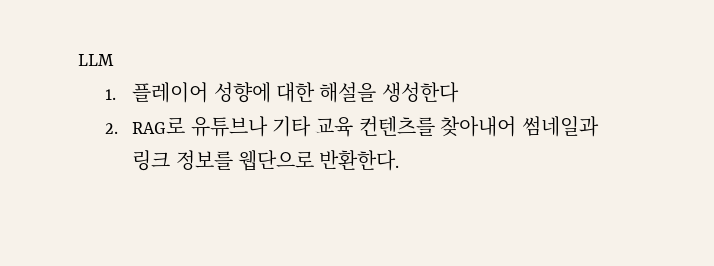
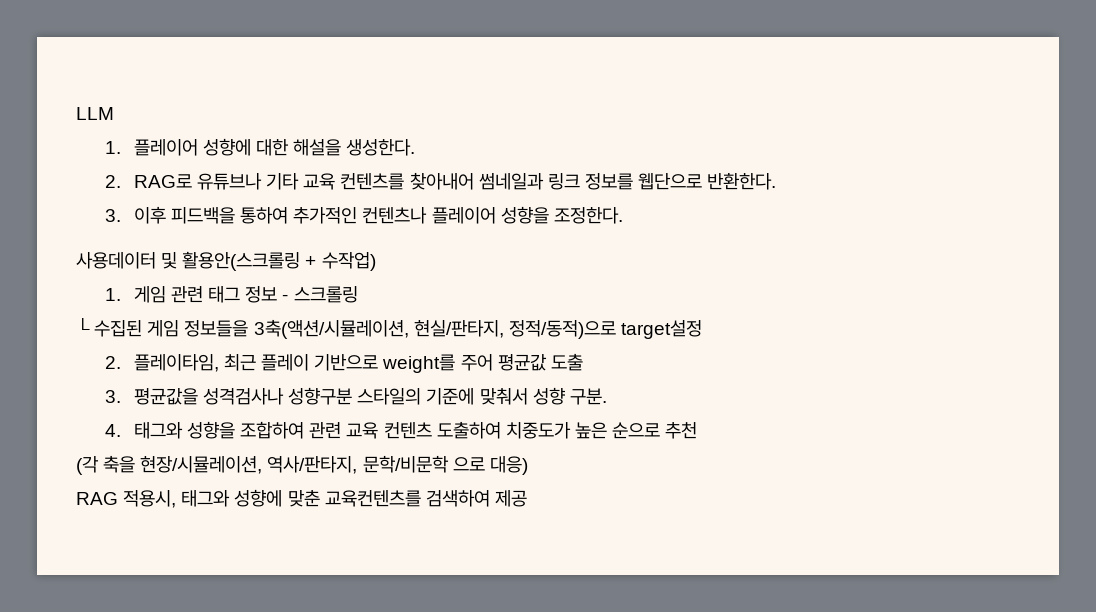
[381,82,459,103] 생성한다 -> [346,139,416,156] 생성한다.
(400, 160) none -> [104,206,623,224] [76,251,376,271] [104,286,358,303] [76,318,702,339] [104,353,583,373] [104,387,607,405] [104,421,698,439] [76,455,528,475] [76,489,527,508] // 3. 이후 피드백을 통하여 추가적인 컨텐츠나 플레이어 성향을 조정한다. // 사용데이터 및 활용안(스크롤링 + 수작업) // 1. 게임 관련 태그 정보 - 스크롤링 // └ 수집된 게임 정보들을 3축(액션/시뮬레이션, 현실/판타지, 정적/동적)으로 target설정 // 2. 플레이타임, 최근 플레이 기반으로 weight를 주어 평균값 도출 // 3. 평균값을 성격검사나 성향구분 스타일의 기준에 맞춰서 성향 구분. // 4. 태그와 성향을 조합하여 관련 교육 컨텐츠 도출하여 치중도가 높은 순으로 추천 // (각 축을 현장/시뮬레이션, 역사/판타지, 문학/비문학 으로 대응) // RAG 적용시, 태그와 성향에 맞춘 교육컨텐츠를 검색하여 제공

